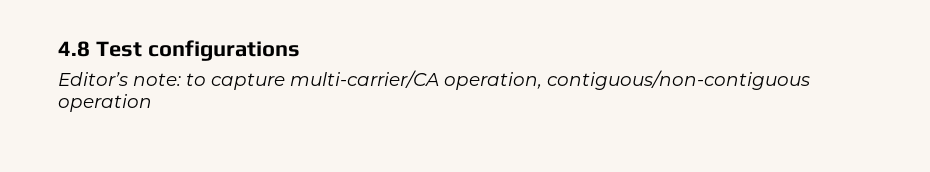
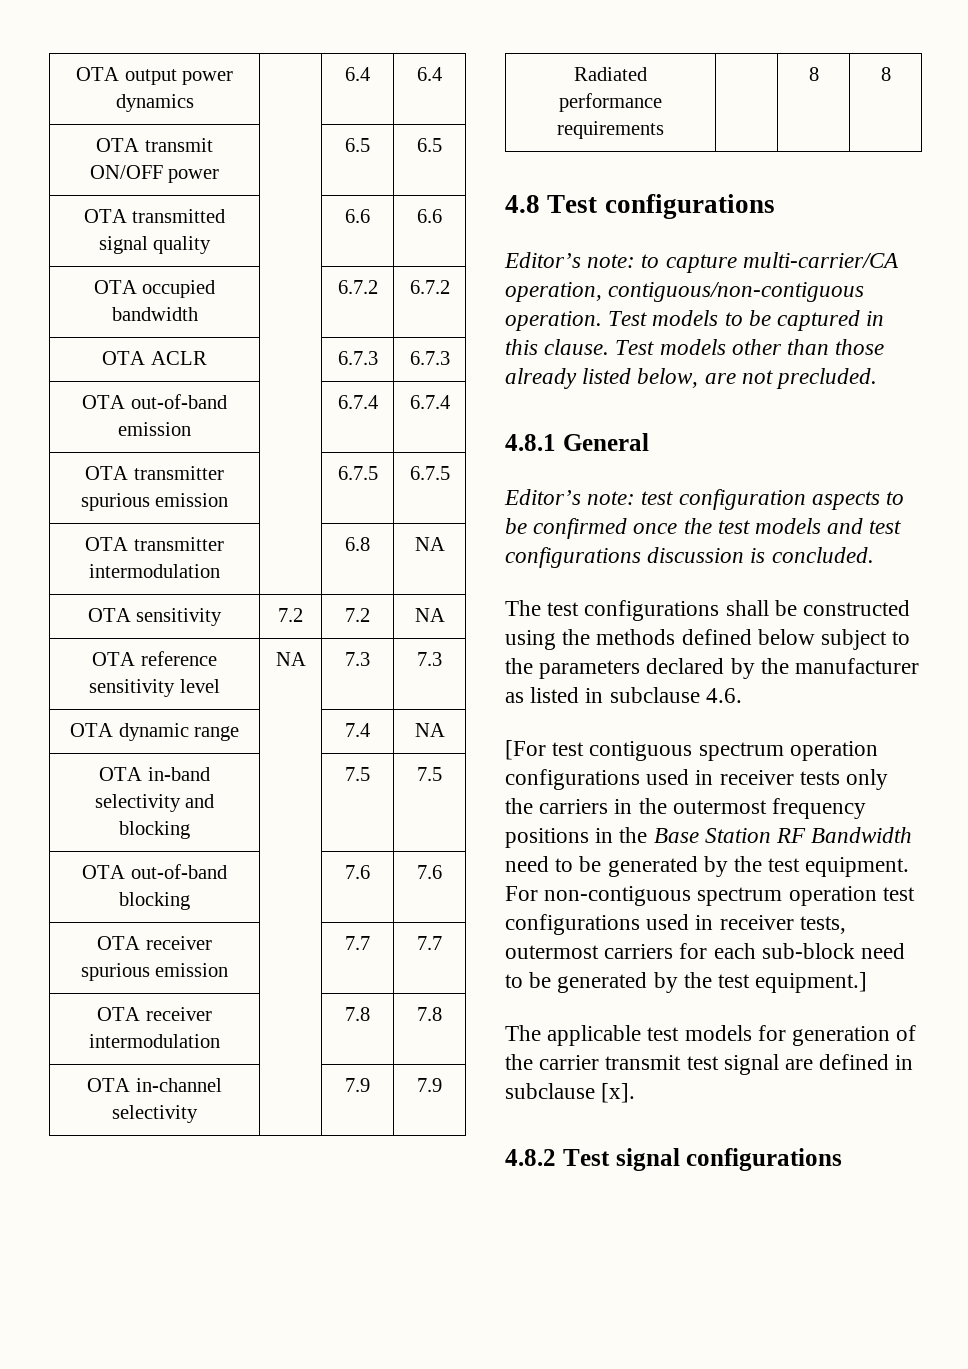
(58, 49) none -> [75,67,234,85] [115,94,194,112] [345,67,370,81] [417,67,442,81] [96,138,213,152] [89,165,220,183] [345,138,370,152] [417,138,442,152] [83,209,226,223] [98,236,212,254] [345,209,370,223] [417,209,442,223] [93,280,216,298] [111,307,198,321] [337,280,378,294] [409,280,450,294] [102,351,207,365] [337,351,378,365] [409,351,450,365] [82,394,227,409] [118,422,191,436] [337,395,378,409] [409,395,450,409] [85,466,224,480] [80,493,229,511] [337,466,378,480] [409,466,450,480] [85,537,224,551] [89,564,220,578] [345,537,370,551] [414,537,445,551] [87,608,223,626] [278,608,303,622] [345,608,370,622] [414,608,445,622] [92,651,217,666] [89,679,220,697] [275,652,306,666] [345,652,370,666] [417,652,442,666] [69,723,240,741] [345,723,370,737] [414,723,445,737] [99,767,210,781] [94,794,215,812] [119,821,190,839] [345,767,370,781] [417,767,442,781] [82,864,227,879] [119,892,190,910] [345,865,370,879] [417,865,442,879] [97,936,212,950] [80,963,229,981] [345,936,370,950] [417,936,442,950] [97,1007,212,1021] [89,1034,220,1048] [345,1007,370,1021] [417,1007,442,1021] [87,1078,222,1092] [112,1105,198,1123] [345,1078,370,1092] [417,1078,442,1092] [574,67,647,81] [559,93,662,112] [557,121,664,139] [808,67,819,81] [880,67,891,81] OTA output power dynamics | | 6.4 | 6.4 // OTA transmit ON/OFF power | | 6.5 | 6.5 // OTA transmitted signal quality | | 6.6 | 6.6 // OTA occupied bandwidth | | 6.7.2 | 6.7.2 // OTA ACLR | | 6.7.3 | 6.7.3 // OTA out-of-band emission | | 6.7.4 | 6.7.4 // OTA transmitter spurious emission | | 6.7.5 | 6.7.5 // OTA transmitter intermodulation | | 6.8 | NA // OTA sensitivity | 7.2 | 7.2 | NA // OTA reference sensitivity level | NA | 7.3 | 7.3 // OTA dynamic range | | 7.4 | NA // OTA in-band selectivity and blocking | | 7.5 | 7.5 // OTA out-of-band blocking | | 7.6 | 7.6 // OTA receiver spurious emission | | 7.7 | 7.7 // OTA receiver intermodulation | | 7.8 | 7.8 // OTA in-channel selectivity | | 7.9 | 7.9 // Radiated performance requirements | | 8 | 8 //
[58,94,152,112] operation -> [505,310,885,331] [505,339,885,355] [505,368,878,389] [505,433,649,451] [504,489,905,510] [505,518,902,539] [505,547,874,568] [505,600,911,621] [505,629,911,650] [505,658,920,679] [505,687,742,703] [505,740,878,761] [505,769,889,790] [505,798,867,819] [505,827,913,848] [505,856,910,877] [505,886,915,906] [505,914,846,935] [505,943,906,959] [505,972,868,993] [505,1025,917,1046] [505,1054,914,1075] [505,1083,636,1103] [505,1148,843,1171] operation. Test models to be captured in this clause. Test models other than those already listed below, are not precluded. // 4.8.1 General // Editor’s note: test configuration aspects to be confirmed once the test models and test configurations discussion is concluded. // The test configurations shall be constructed using the methods defined below subject to the parameters declared by the manufacturer as listed in subclause 4.6. // [For test contiguous spectrum operation configurations used in receiver tests only the carriers in the outermost frequency positions in the Base Station RF Bandwidth need to be generated by the test equipment. For non-contiguous spectrum operation test configurations used in receiver tests, outermost carriers for each sub-block need to be generated by the test equipment.] // The applicable test models for generation of the carrier transmit test signal are defined in subclause [x]. // 4.8.2 Test signal configurations

